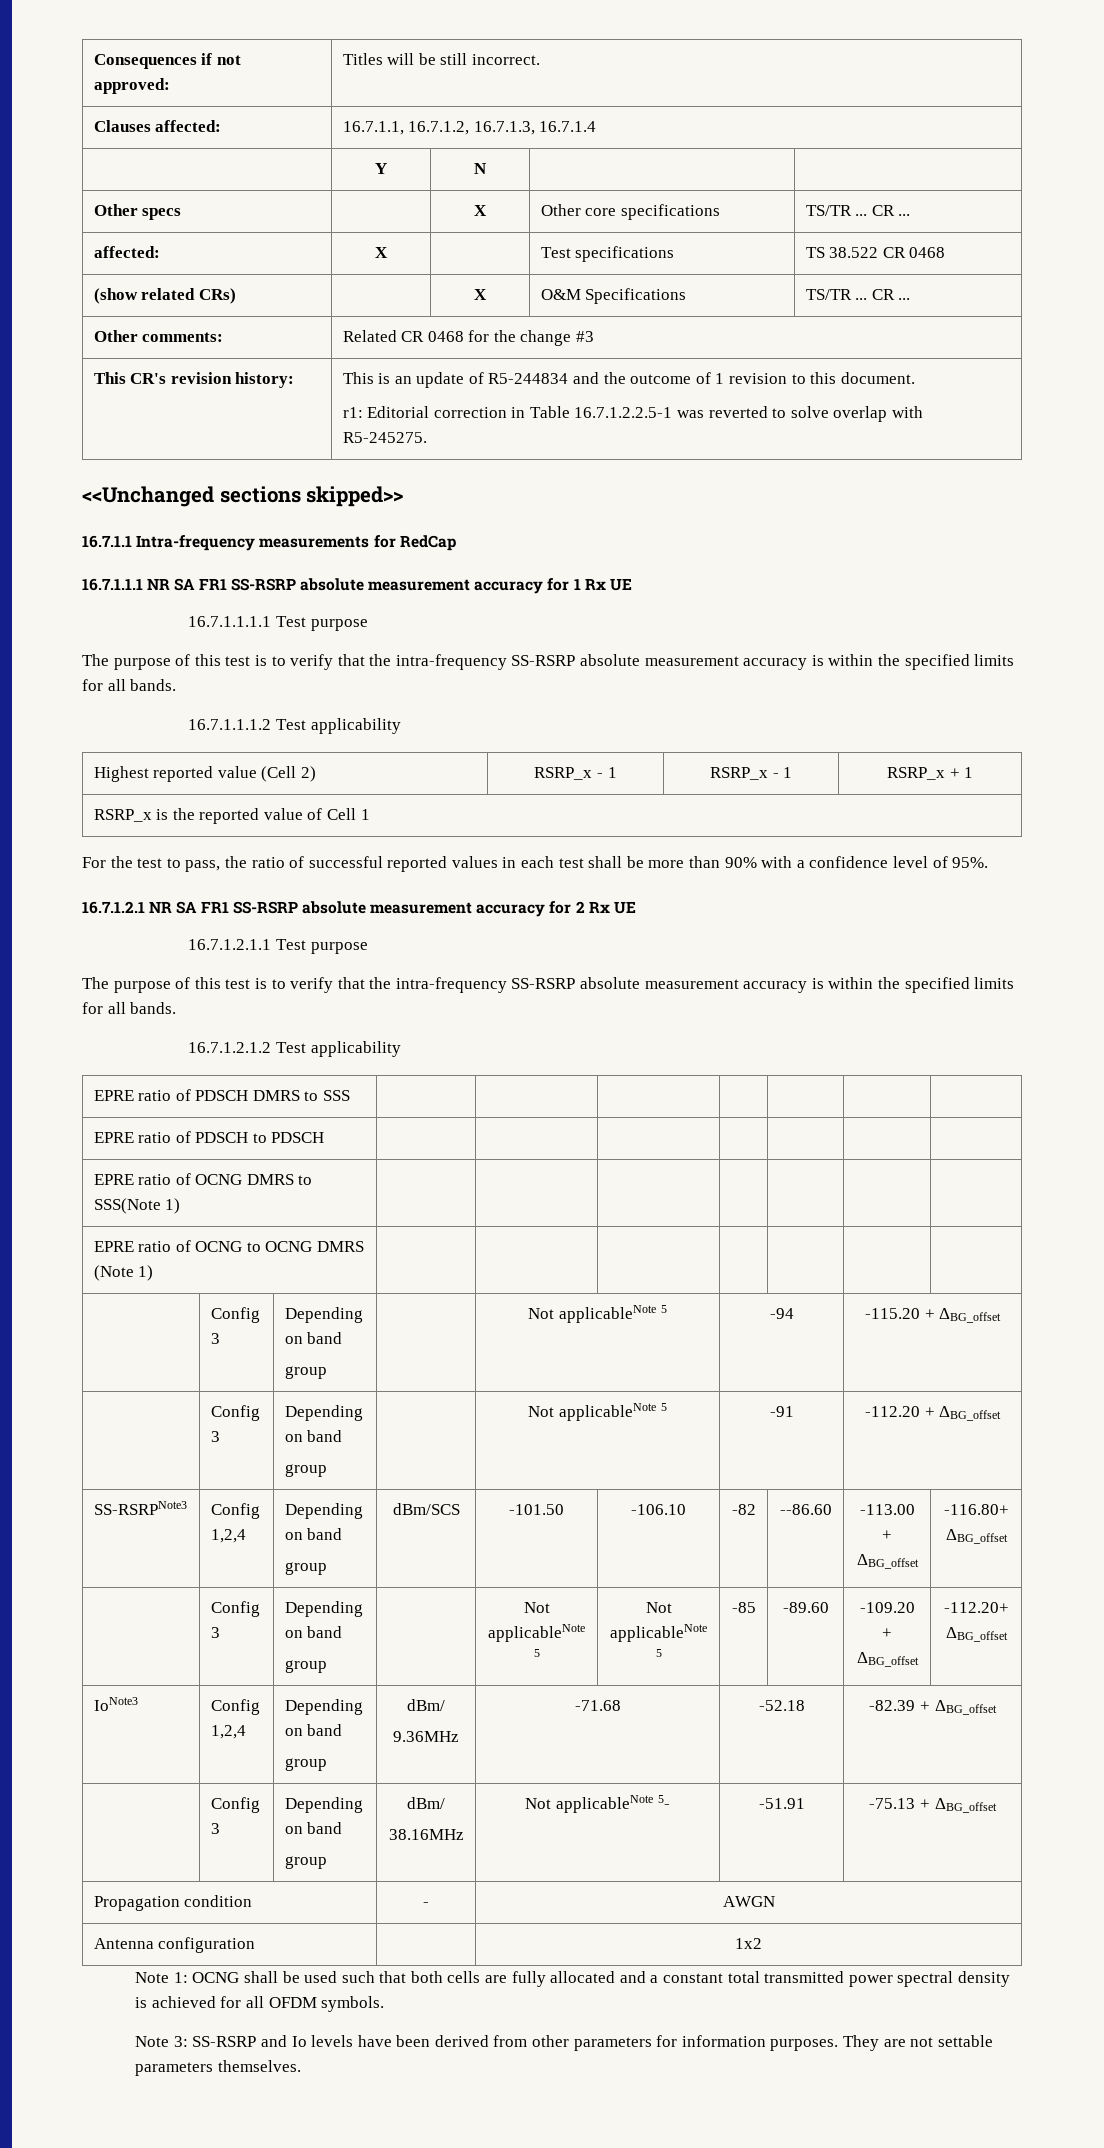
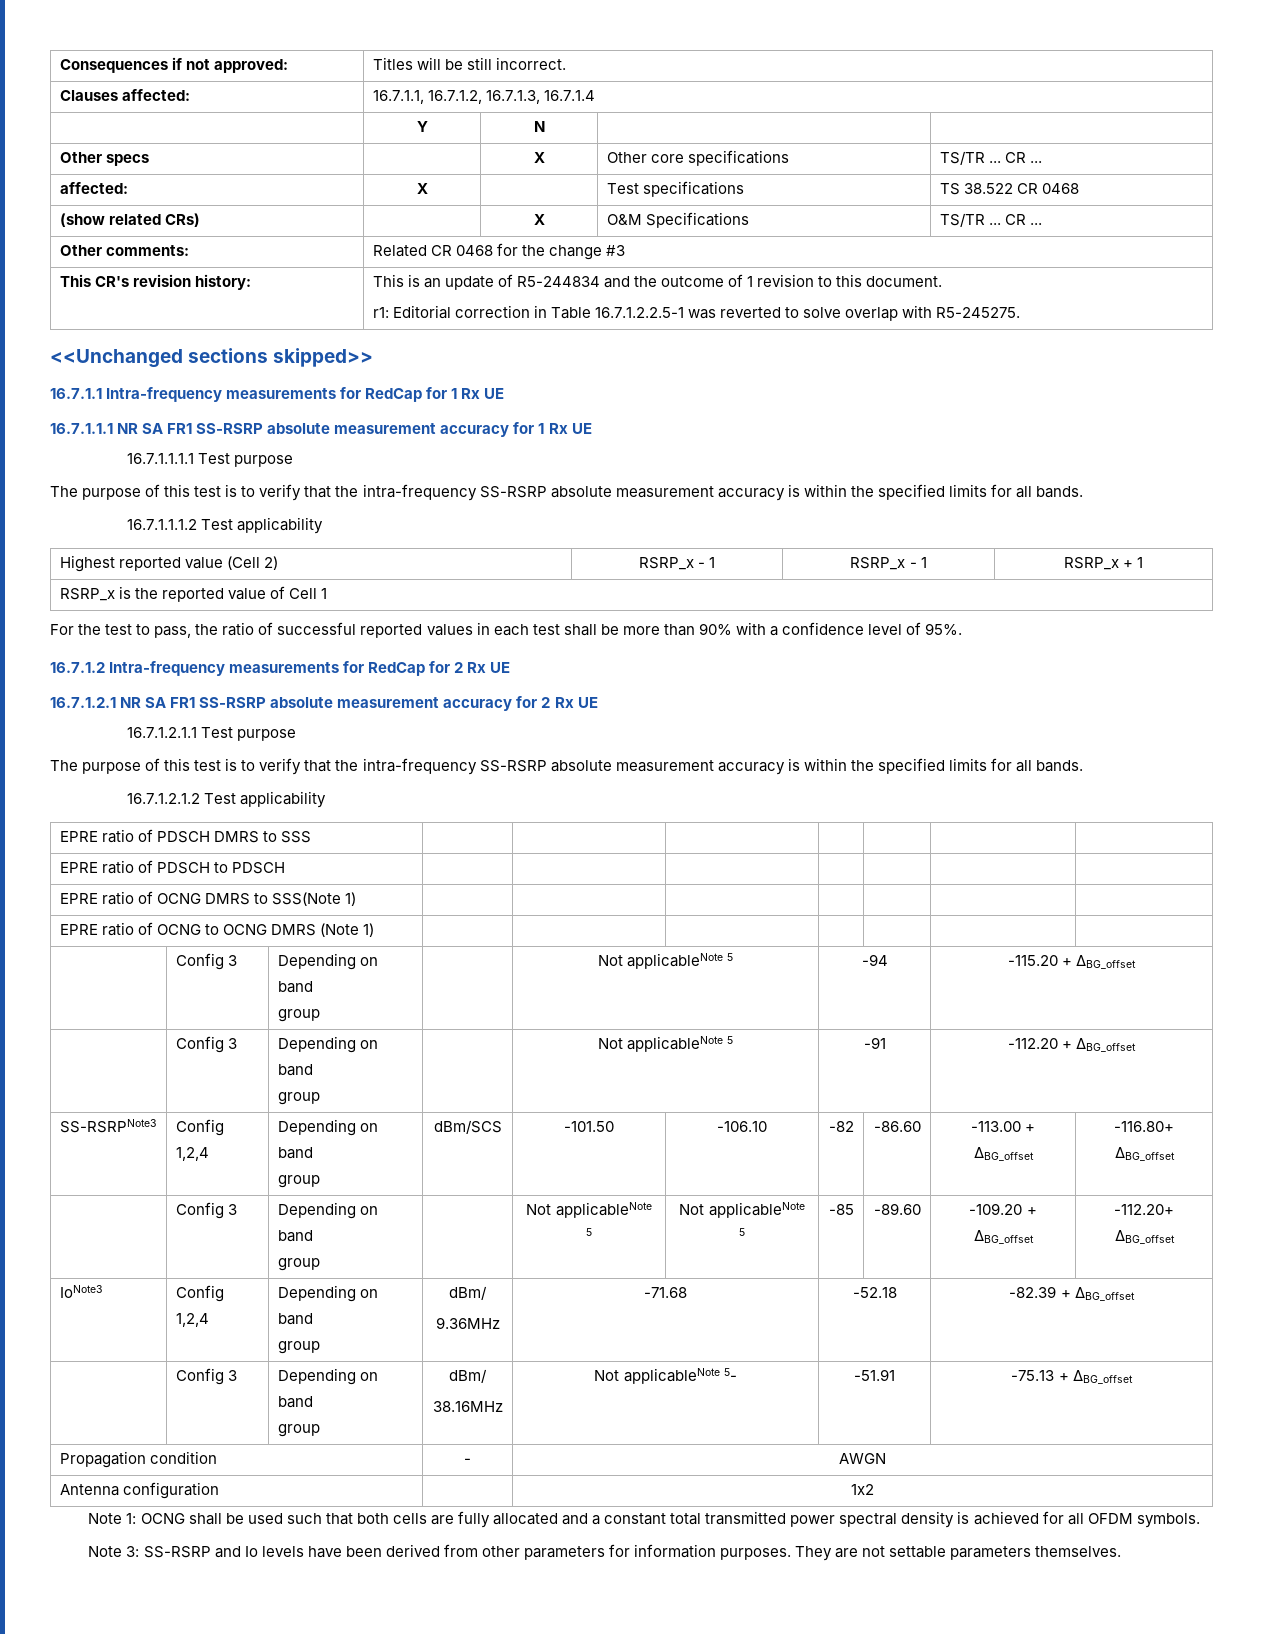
(456, 543) none -> [426,387,505,399] for 1 Rx UE
(989, 862) none -> [50,661,511,676] // 16.7.1.2 Intra-frequency measurements for RedCap for 2 Rx UE
[779,1504,832,1515] --86.60 -> [873,1121,921,1132] -86.60

